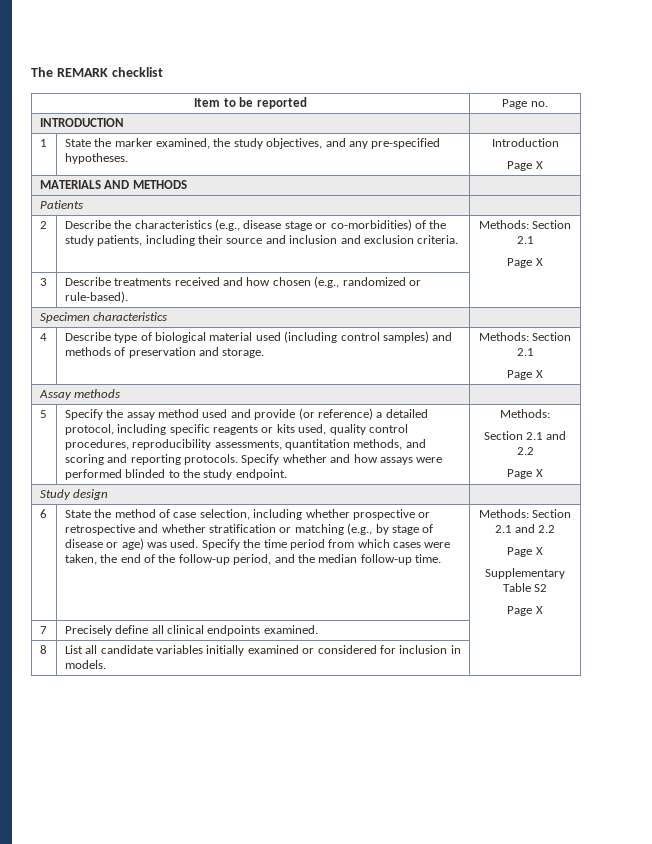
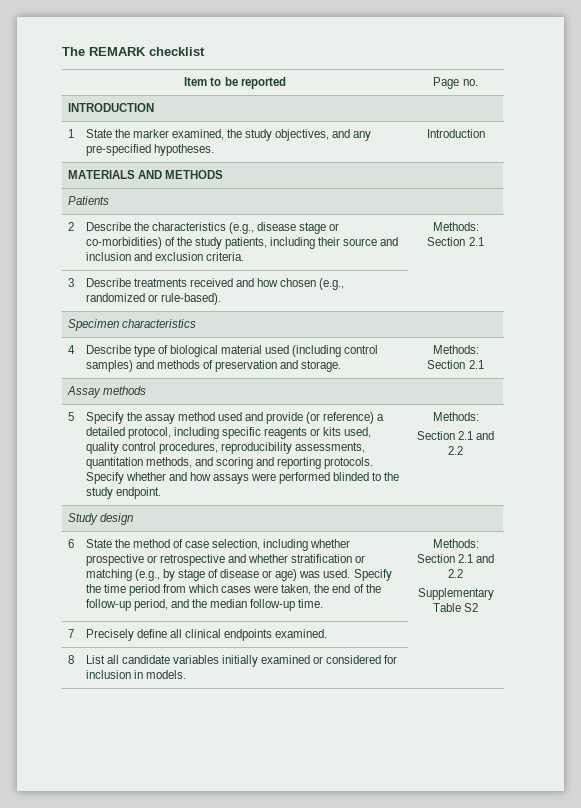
[507,161,543,171] // Page X -> (485, 133) none
[507,258,543,268] // Page X -> (484, 241) none
[507,370,543,380] // Page X -> (484, 364) none
[507,469,543,479] // Page X -> (463, 450) none
[507,547,543,557] // Page X -> (463, 573) none
[507,606,543,616] // Page X -> (479, 607) none

